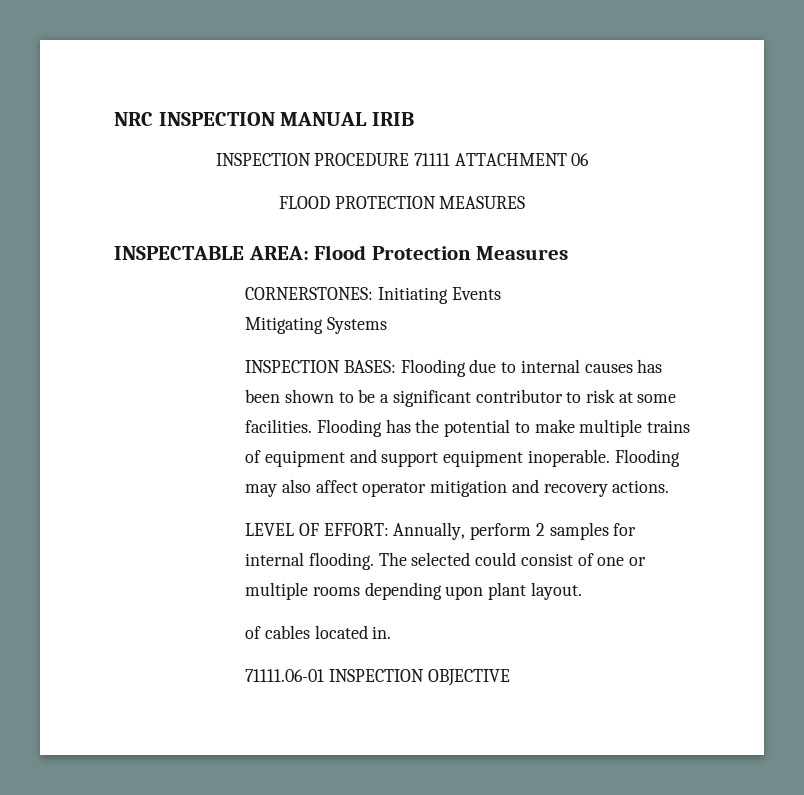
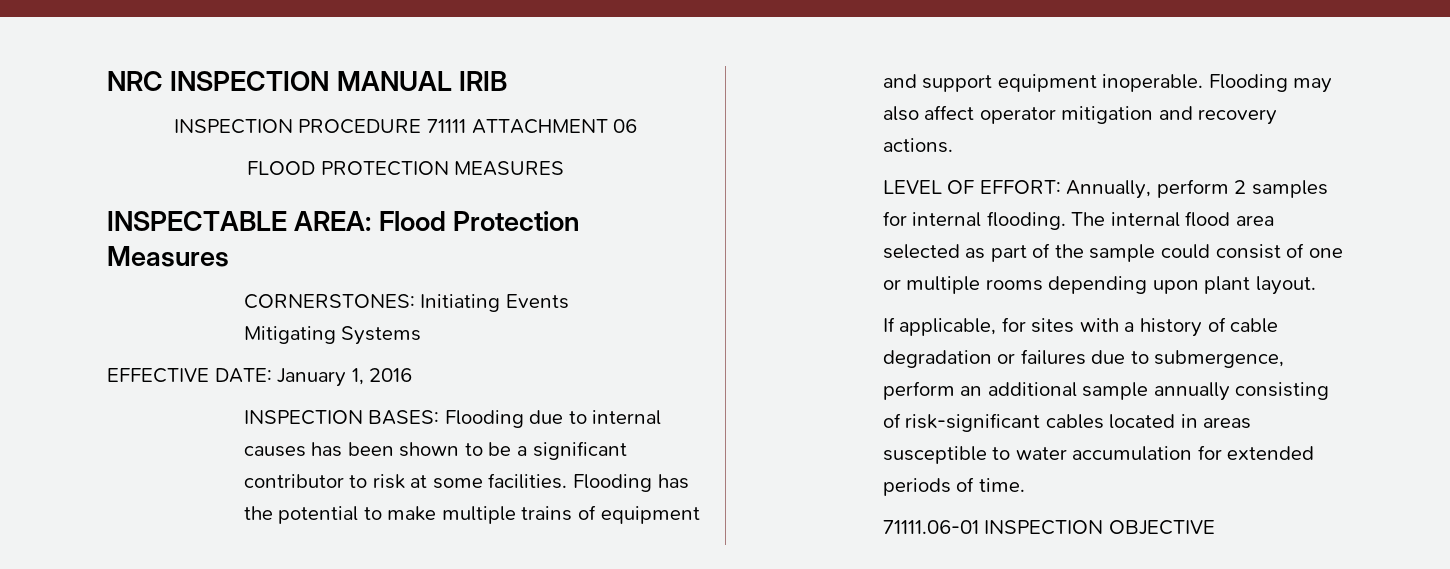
(387, 325) none -> [107,368,413,387] // EFFECTIVE DATE: January 1, 2016
[411,552,471,566] selected -> [1110,211,1275,227] [882,243,1156,262] internal flood area selected as part of the sample
[245,625,392,639] of cables located in. -> [882,317,1279,337] [882,349,1285,368] [882,381,1330,401] [882,413,1252,432] [882,445,1315,464] [882,477,1025,496] If applicable, for sites with a history of cable degradation or failures due to submergence, perform an additional sample annually consisting of risk-significant cables located in areas susceptible to water accumulation for extended periods of time.

